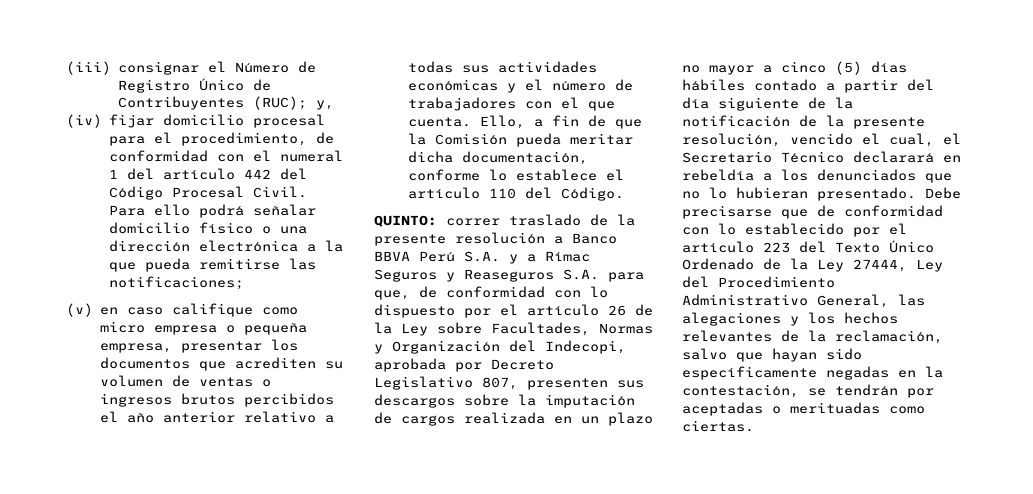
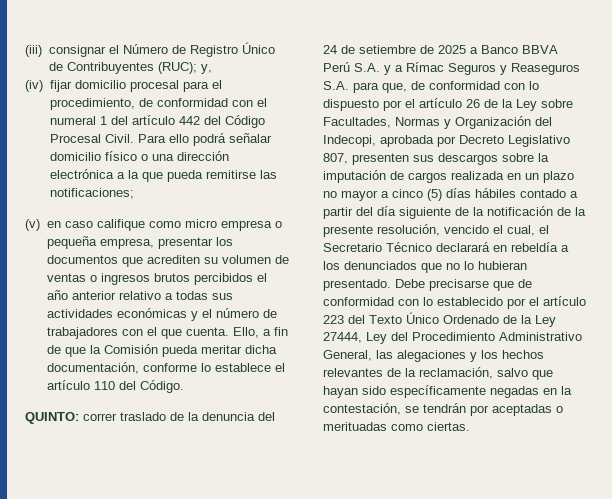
[374,232,545,246] presente resolución -> [202,412,275,421] [323,45,466,54] denuncia del 24 de setiembre de 2025

